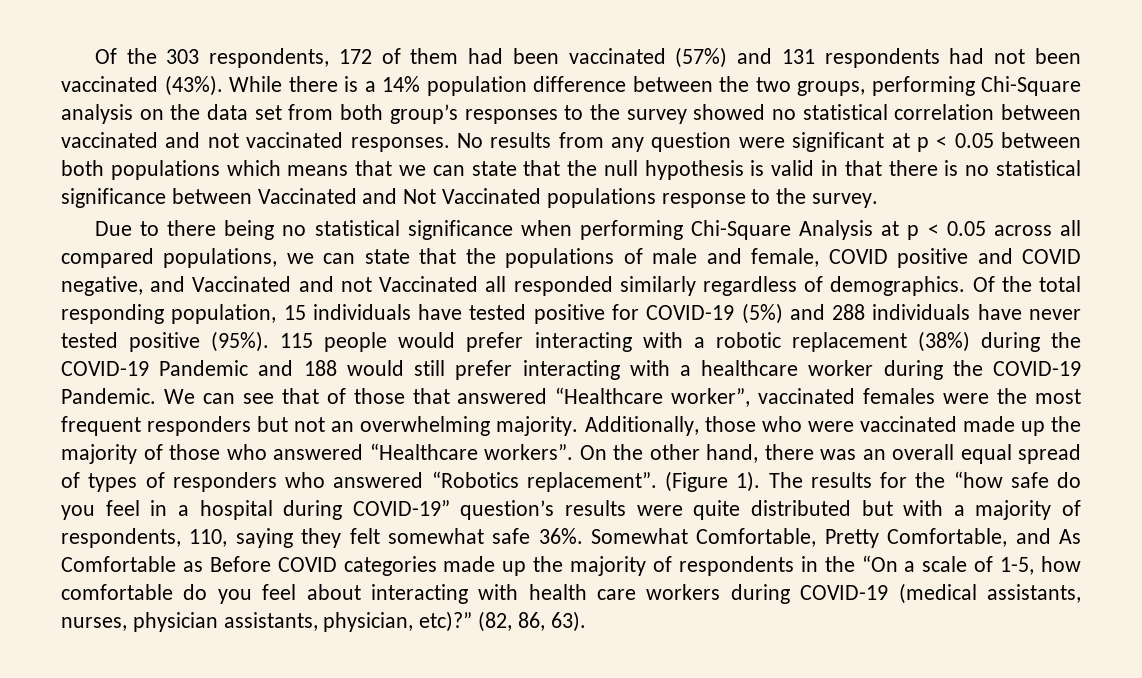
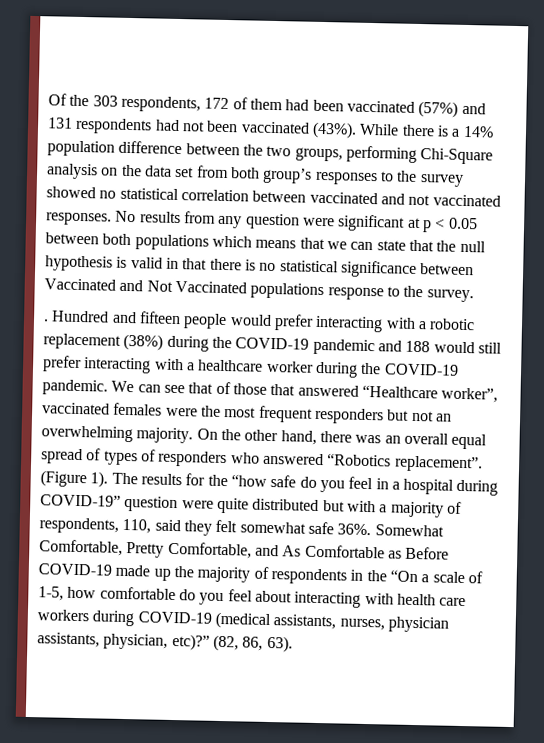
[94,220,1081,240] [61,248,1081,268] [61,276,1081,296] [61,303,1082,324] [61,331,314,352] Due to there being no statistical significance when performing Chi-Square Analysis at p < 0.05 across all compared populations, we can state that the populations of male and female, COVID positive and COVID negative, and Vaccinated and not Vaccinated all responded similarly regardless of demographics. Of the total responding population, 15 individuals have tested positive for COVID-19 (5%) and 288 individuals have never tested positive (95%). 115 -> [43,310,181,325] . Hundred and fifteen
[159,360,249,376] Pandemic -> [312,338,375,356] pandemic
[61,388,156,404] Pandemic. -> [42,379,108,396] pandemic.
[584,416,1081,436] [61,443,573,464] Additionally, those who were vaccinated made up the majority of those who answered “Healthcare workers”. -> (194, 435) none
[460,500,626,520] question’s results -> [124,495,179,513] question
[235,528,293,548] saying -> [154,519,181,532] said
[277,556,437,576] COVID categories -> [38,563,112,576] COVID-19

